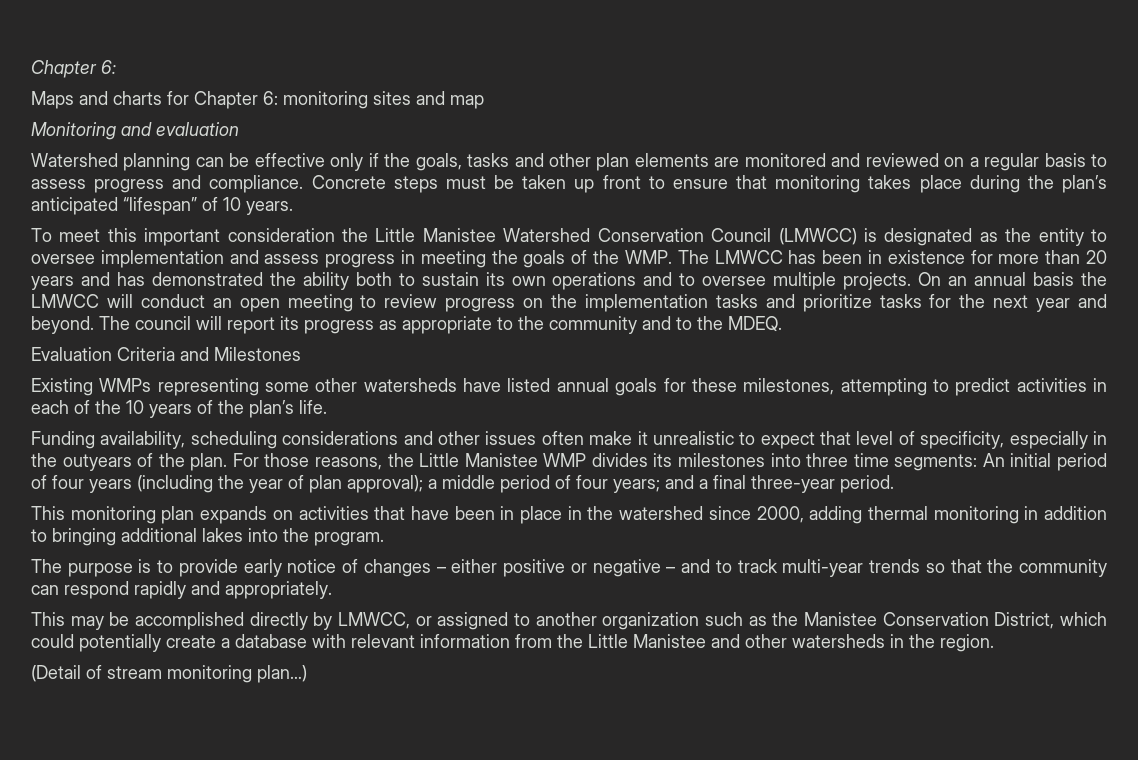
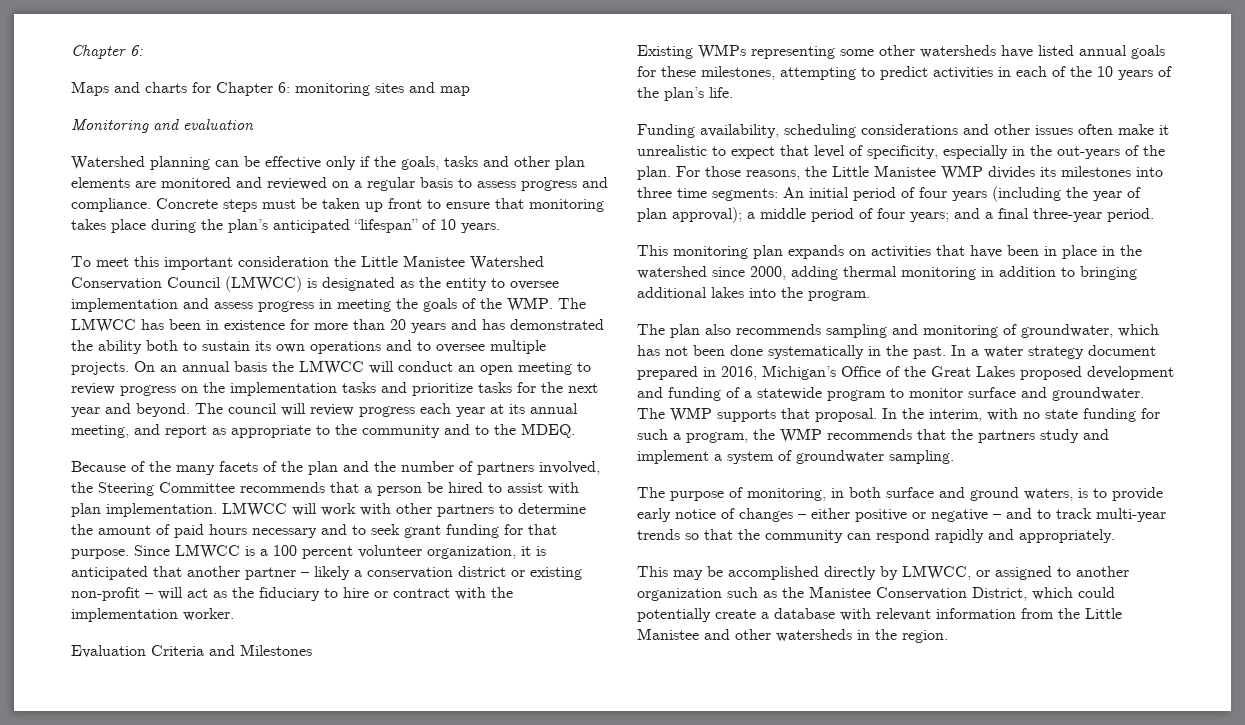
[227,316,374,334] report its progress -> [310,403,578,417] [71,424,207,438] review progress each year at its annual meeting, and report
(782, 324) none -> [71,461,600,475] [71,482,579,496] [71,502,586,517] [71,524,557,538] [71,544,546,559] [71,566,582,580] [71,587,513,601] [71,608,234,622] // Because of the many facets of the plan and the number of partners involved, the Steering Committee recommends that a person be hired to assist with plan implementation. LMWCC will work with other partners to determine the amount of paid hours necessary and to seek grant funding for that purpose. Since LMWCC is a 100 percent volunteer organization, it is anticipated that another partner – likely a conservation district or existing non-profit – will act as the fiduciary to hire or contract with the implementation worker.
[62,454,132,471] outyears -> [1057,146,1120,159] out-years
[67,563,133,577] purpose -> [670,324,1159,338] [637,345,1156,359] [637,365,1174,380] [637,387,1144,401] [637,407,1160,422] [637,428,1109,443] [637,450,954,464] [637,487,1073,501] plan also recommends sampling and monitoring of groundwater, which has not been done systematically in the past. In a water strategy document prepared in 2016, Michigan’s Office of the Great Lakes proposed development and funding of a statewide program to monitor surface and groundwater. The WMP supports that proposal. In the interim, with no state funding for such a program, the WMP recommends that the partners study and implement a system of groundwater sampling. // The purpose of monitoring, in both surface and ground waters,
[31,665,307,683] // (Detail of stream monitoring plan…) -> (948, 636) none

